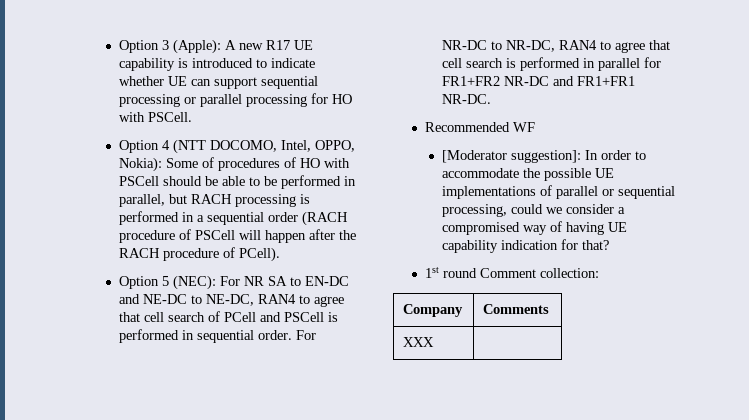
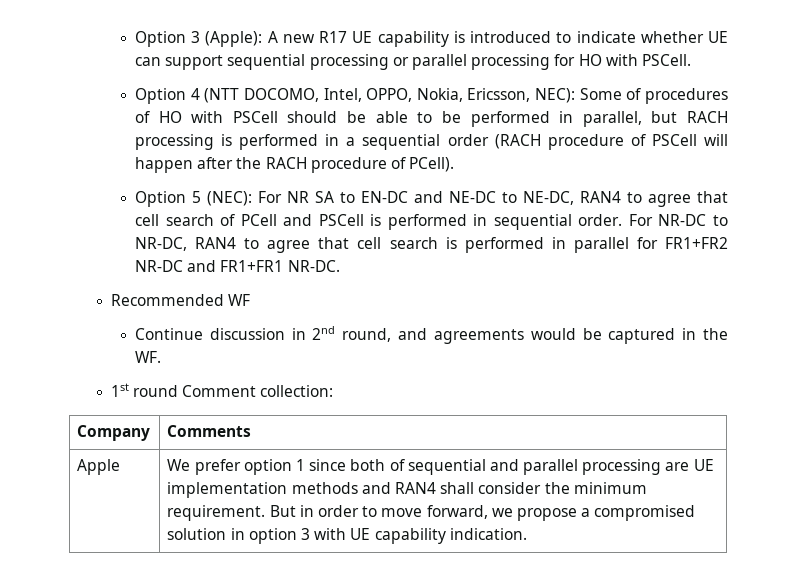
[118,157,162,172] Nokia): -> [416,88,576,103] Nokia, Ericsson, NEC):
[441,150,646,163] [441,168,614,181] [441,185,675,199] [441,204,625,217] [441,221,627,235] [441,239,609,253] [Moderator suggestion]: In order to accommodate the possible UE implementations of parallel or sequential processing, could we consider a compromised way of having UE capability indication for that? -> [135,326,728,344] [135,351,162,363] Continue discussion in 2nd round, and agreements would be captured in the WF.
[403,337,435,347] XXX | -> [77,459,121,475] [167,459,714,475] [167,482,647,498] [167,505,696,521] [167,528,527,544] Apple | We prefer option 1 since both of sequential and parallel processing are UE implementation methods and RAN4 shall consider the minimum requirement. But in order to move forward, we propose a compromised solution in option 3 with UE capability indication.

